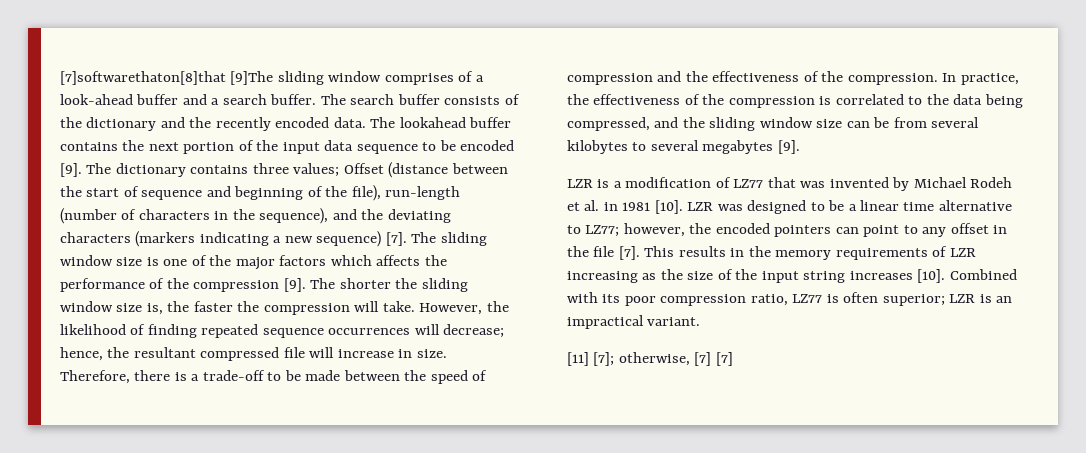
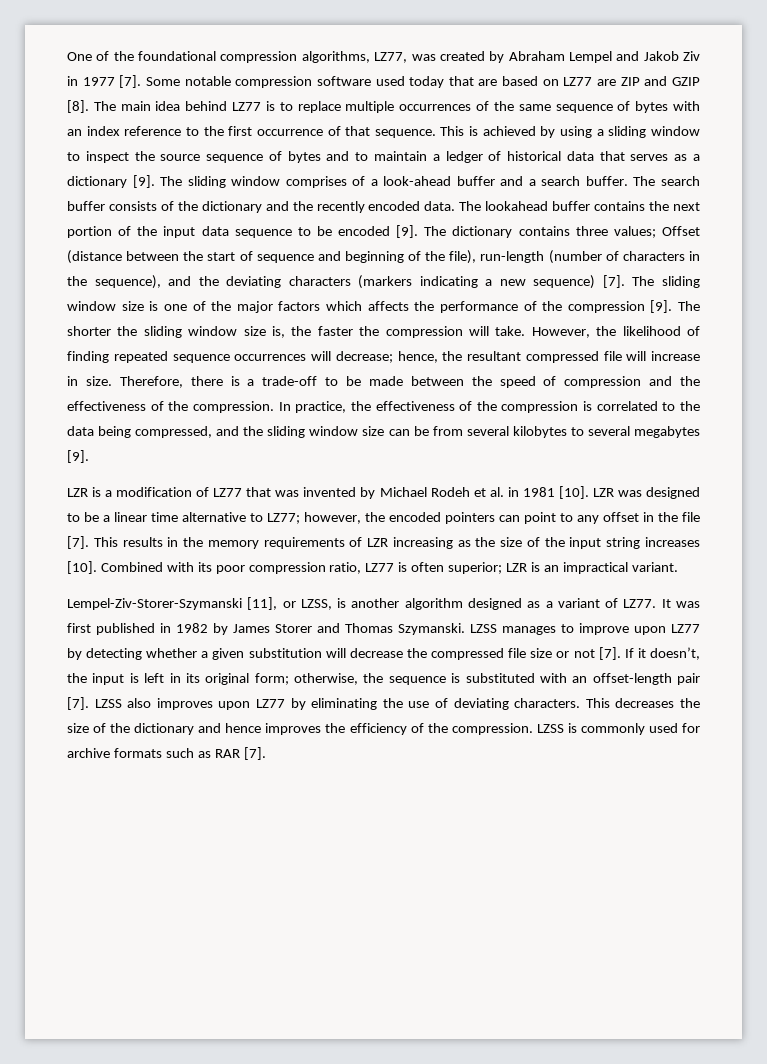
[60,71,274,85] [7]softwarethaton[8]that [9]The -> [67,51,700,63] [67,75,700,88] [67,100,701,113] [67,126,700,138] [67,151,701,163] [67,175,183,188] One of the foundational compression algorithms, LZ77, was created by Abraham Lempel and Jakob Ziv in 1977 [7]. Some notable compression software used today that are based on LZ77 are ZIP and GZIP [8]. The main idea behind LZ77 is to replace multiple occurrences of the same sequence of bytes with an index reference to the first occurrence of that sequence. This is achieved by using a sliding window to inspect the source sequence of bytes and to maintain a ledger of historical data that serves as a dictionary [9]. The
[567,352,733,366] [11] [7]; otherwise, [7] [7] -> [67,597,701,610] [67,623,700,635] [67,647,701,660] [67,673,700,685] [67,697,701,710] [67,723,700,735] [67,747,266,760] Lempel-Ziv-Storer-Szymanski [11], or LZSS, is another algorithm designed as a variant of LZ77. It was first published in 1982 by James Storer and Thomas Szymanski. LZSS manages to improve upon LZ77 by detecting whether a given substitution will decrease the compressed file size or not [7]. If it doesn’t, the input is left in its original form; otherwise, the sequence is substituted with an offset-length pair [7]. LZSS also improves upon LZ77 by eliminating the use of deviating characters. This decreases the size of the dictionary and hence improves the efficiency of the compression. LZSS is commonly used for archive formats such as RAR [7].

